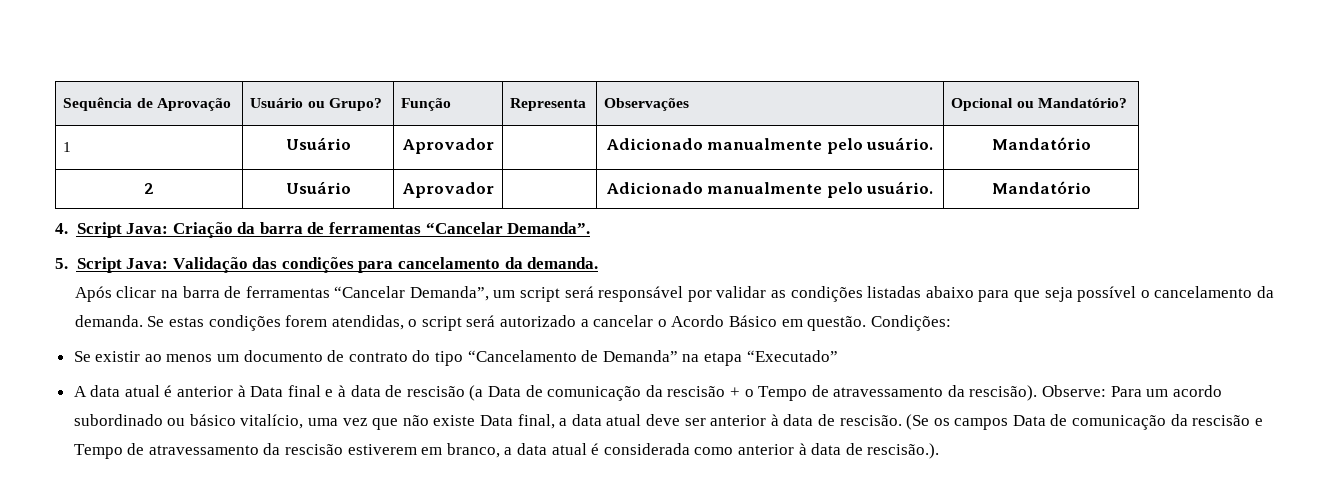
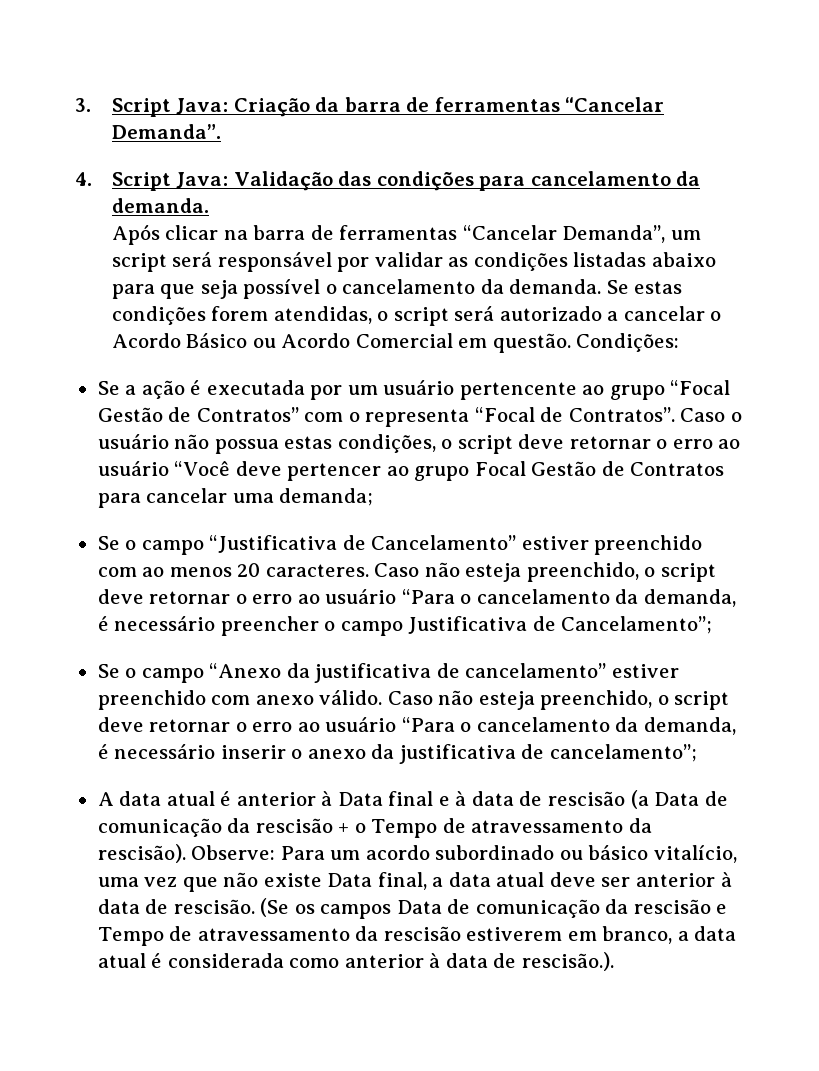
[63,97,231,111] [250,98,382,111] [401,98,452,111] [510,98,587,111] [604,98,690,111] [951,98,1127,111] [63,142,72,152] [285,137,351,150] [401,138,494,154] [605,137,934,154] [991,137,1091,150] [144,183,154,194] [285,181,351,194] [401,182,494,198] [605,181,934,198] [991,181,1091,194] [55,223,68,234] Sequência de Aprovação | Usuário ou Grupo? | Função | Representa | Observações | Opcional ou Mandatório? // 1 | Usuário | Aprovador | | Adicionado manualmente pelo usuário. | Mandatório // 2 | Usuário | Aprovador | | Adicionado manualmente pelo usuário. | Mandatório // 4. -> [75,98,91,112] 3.
[55,258,68,269] 5. -> [75,172,92,186] 4.
(778, 321) none -> [252,333,453,348] ou Acordo Comercial
[95,350,838,366] existir ao menos um documento de contrato do tipo “Cancelamento de Demanda” na etapa “Executado” -> [125,380,731,400] [97,407,742,427] [97,434,741,454] [97,461,725,481] [97,488,374,508] [97,535,703,555] [97,562,716,582] [97,589,736,607] [97,616,713,636] [97,663,679,683] [97,690,730,710] [97,717,736,735] [97,744,697,764] a ação é executada por um usuário pertencente ao grupo “Focal Gestão de Contratos” com o representa “Focal de Contratos”. Caso o usuário não possua estas condições, o script deve retornar o erro ao usuário “Você deve pertencer ao grupo Focal Gestão de Contratos para cancelar uma demanda; // Se o campo “Justificativa de Cancelamento” estiver preenchido com ao menos 20 caracteres. Caso não esteja preenchido, o script deve retornar o erro ao usuário “Para o cancelamento da demanda, é necessário preencher o campo Justificativa de Cancelamento”; // Se o campo “Anexo da justificativa de cancelamento” estiver preenchido com anexo válido. Caso não esteja preenchido, o script deve retornar o erro ao usuário “Para o cancelamento da demanda, é necessário inserir o anexo da justificativa de cancelamento”;

